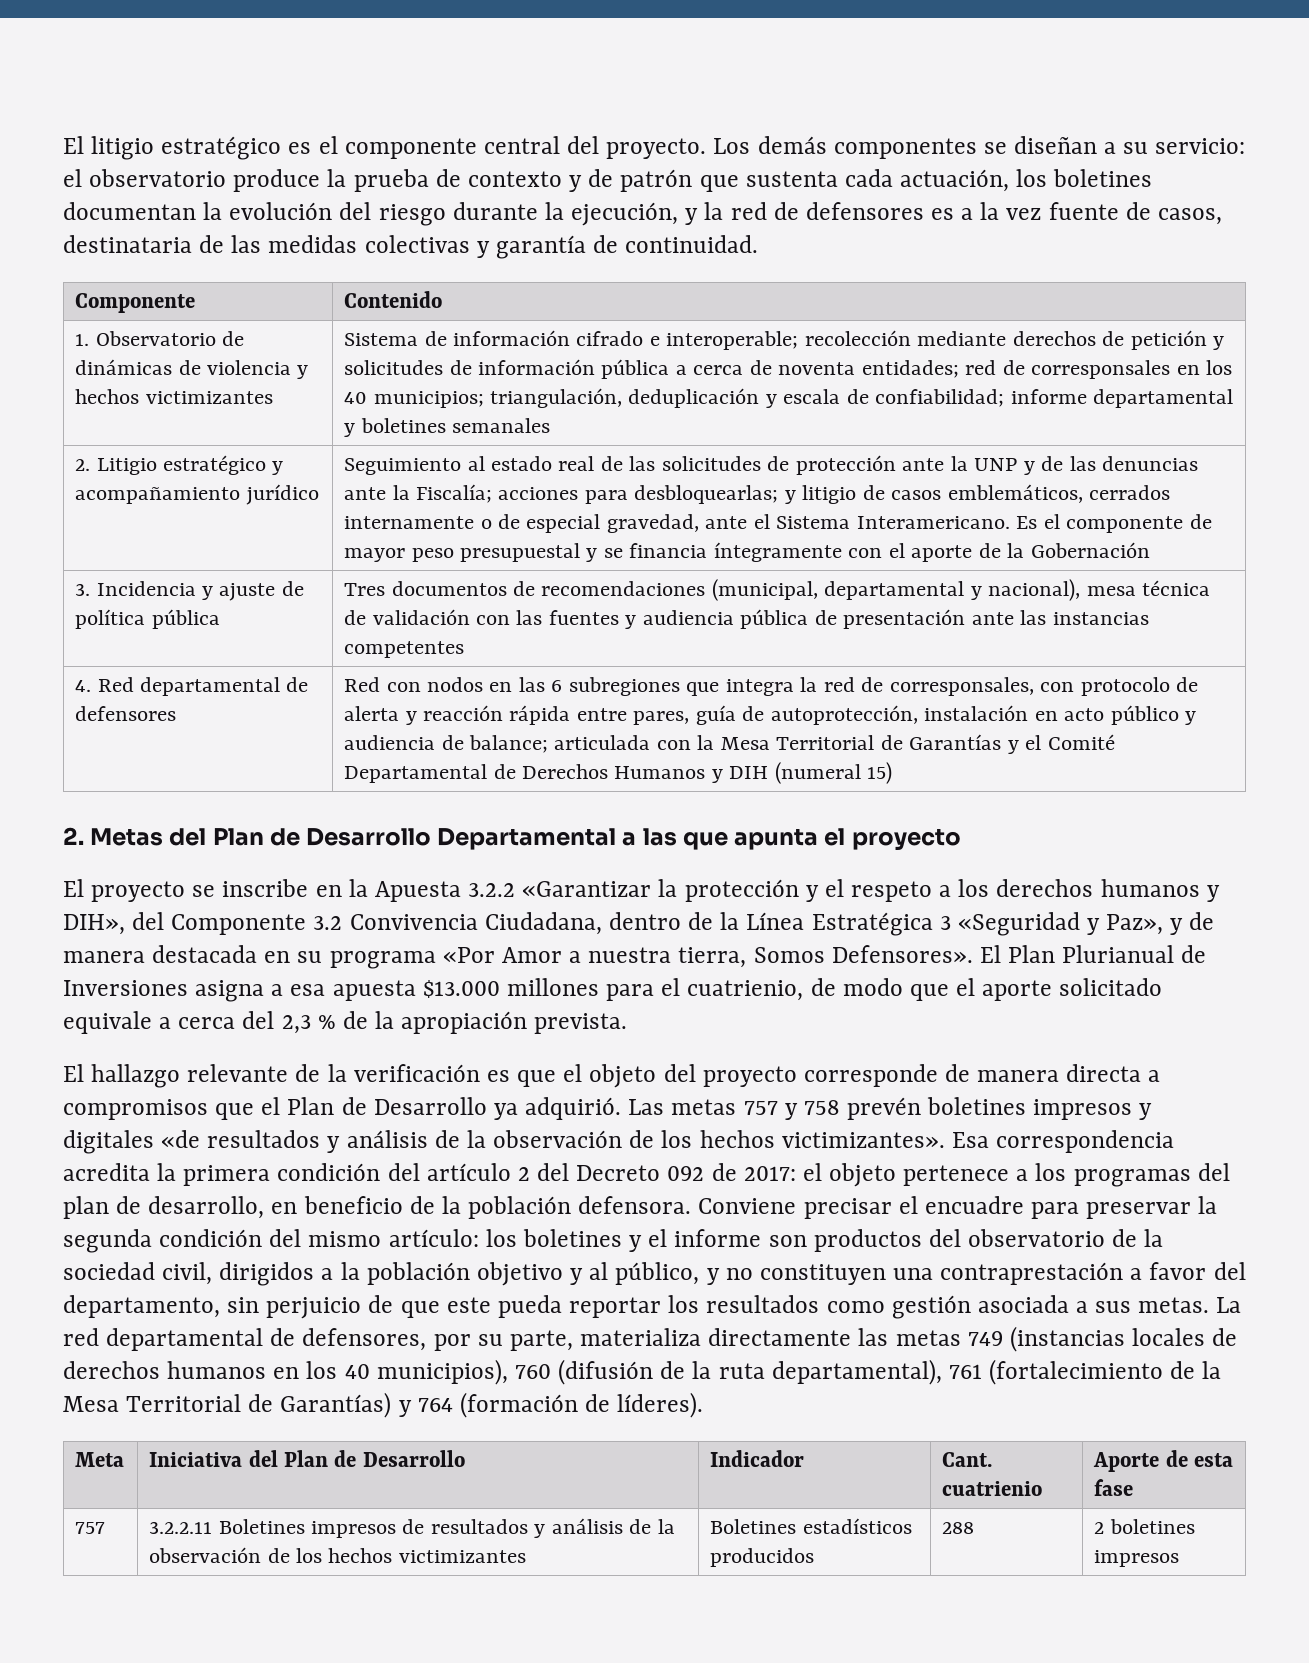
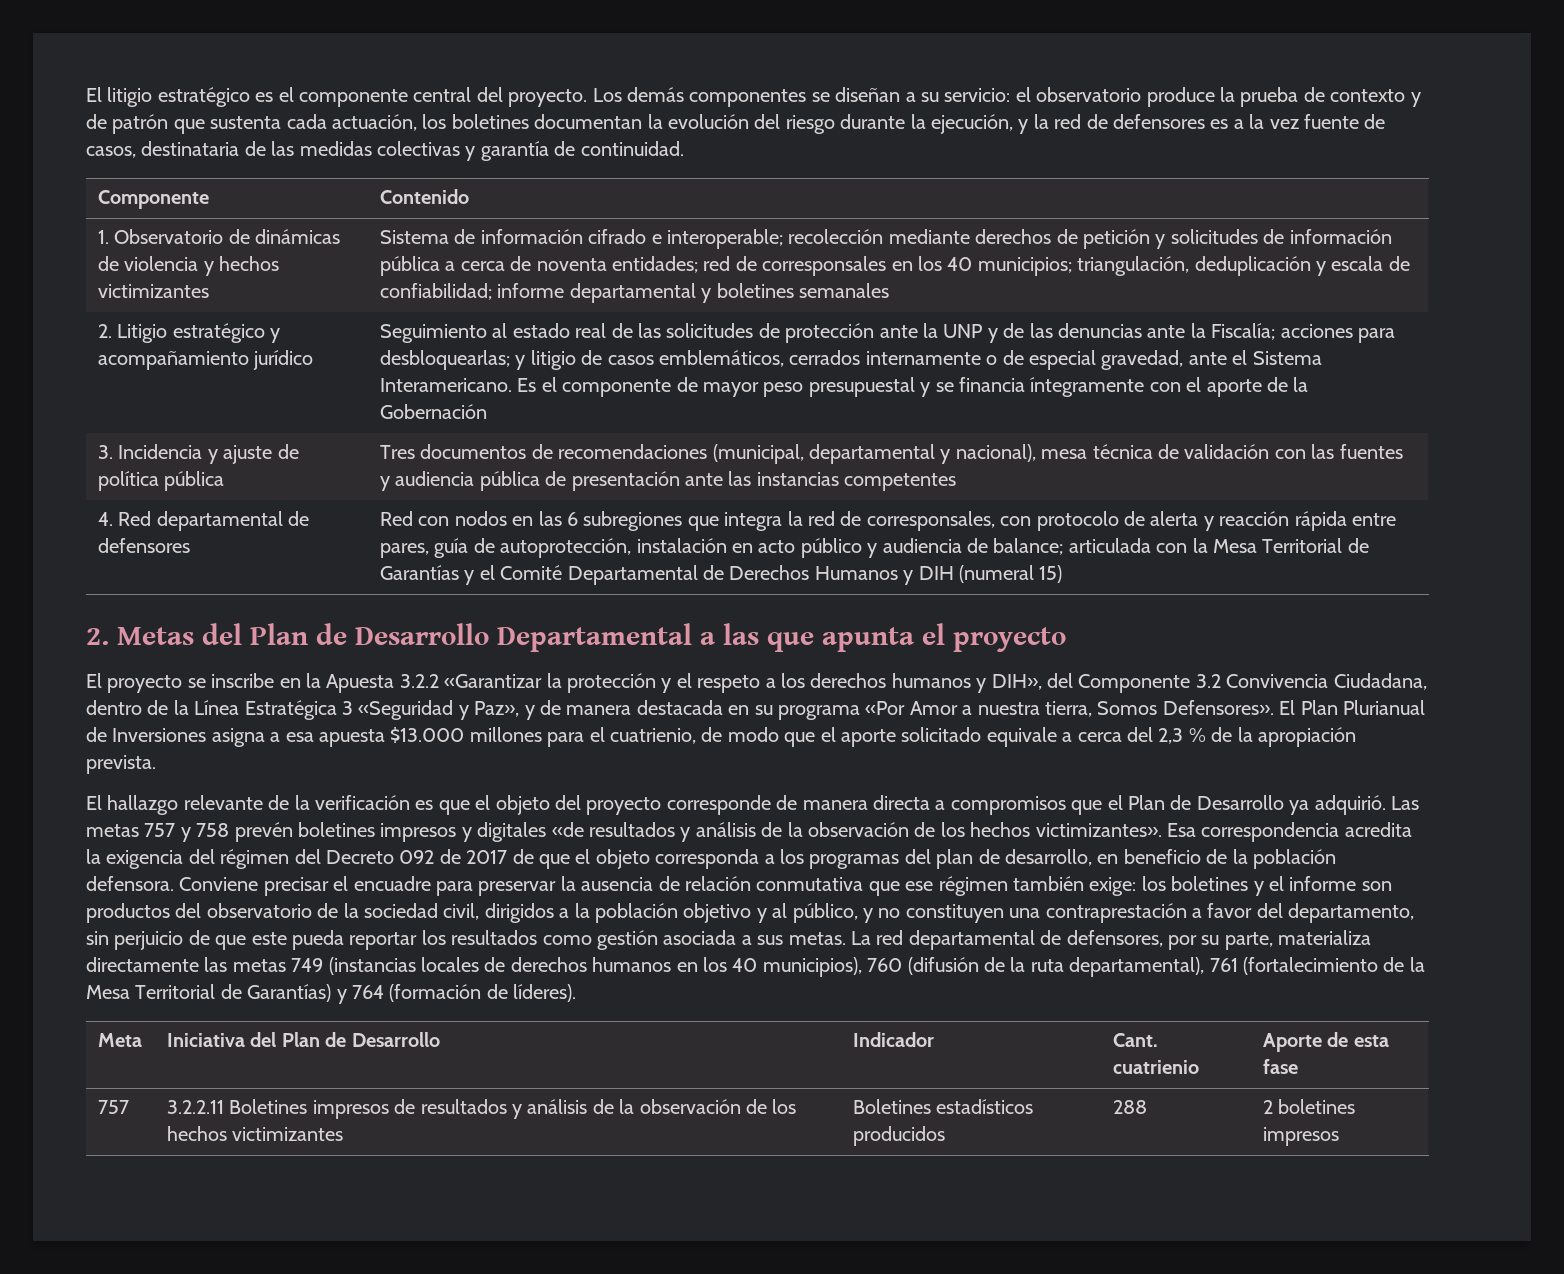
[183,1163,530,1186] primera condición del artículo 2 -> [106,849,290,869] exigencia del régimen
[743,1163,1010,1187] 2017: el objeto pertenece -> [466,849,760,869] 2017 de que el objeto corresponda
[63,1229,479,1253] segunda condición del mismo artículo: -> [581,876,1137,896] ausencia de relación conmutativa que ese régimen también exige:

